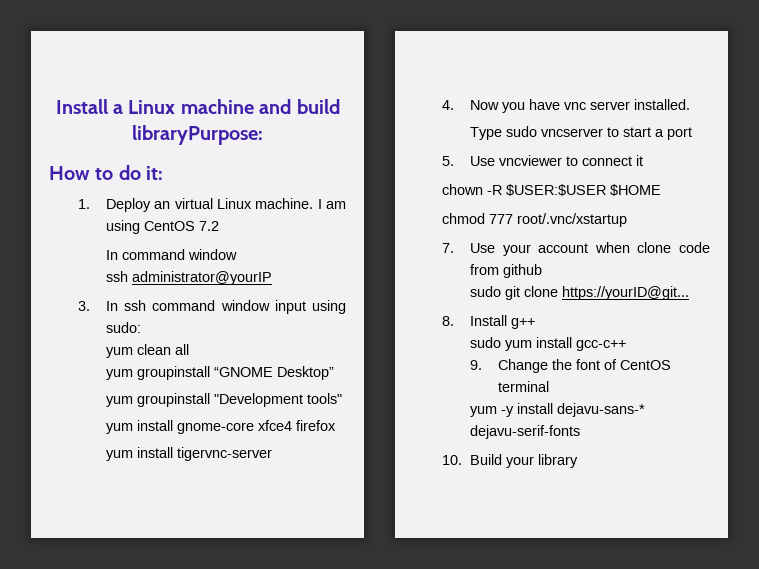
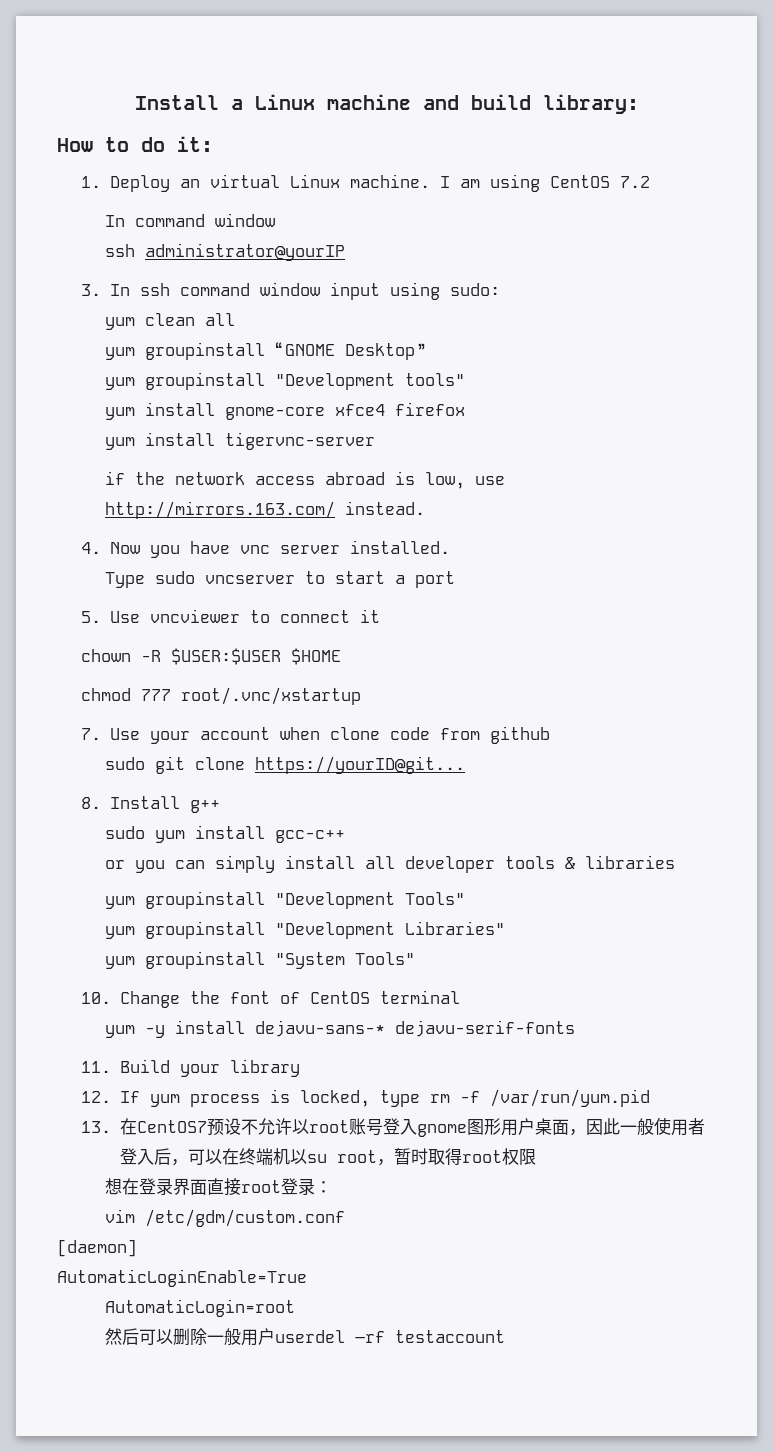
[132,125,263,145] libraryPurpose: -> [542,94,639,114] library:
(272, 454) none -> [105,471,506,489] [105,501,426,519] // if the network access abroad is low, use http://mirrors.163.com/ instead.
[469,360,482,370] 9. -> [105,855,676,873] [105,891,466,909] [105,921,506,939] [105,951,416,969] [81,992,112,1004] or you can simply install all developer tools & libraries // yum groupinstall "Development Tools" // yum groupinstall "Development Libraries" // yum groupinstall "System Tools" // 10.
[441,455,462,465] 10. -> [81,1061,112,1073] 11.
(578, 461) none -> [81,1089,650,1107] [81,1117,705,1137] [119,1148,536,1166] [105,1178,333,1196] [105,1209,346,1227] [57,1239,137,1257] [57,1269,307,1287] [105,1299,296,1317] [105,1328,506,1346] // 12. If yum process is locked, type rm -f /var/run/yum.pid // 13.在CentOS7预设不允许以root账号登入gnome图形用户桌面，因此一般使用者登入后，可以在终端机以su root，暂时取得root权限 // 想在登录界面直接root登录： // vim /etc/gdm/custom.conf // [daemon] // AutomaticLoginEnable=True // AutomaticLogin=root // 然后可以删除一般用户userdel –rf testaccount

